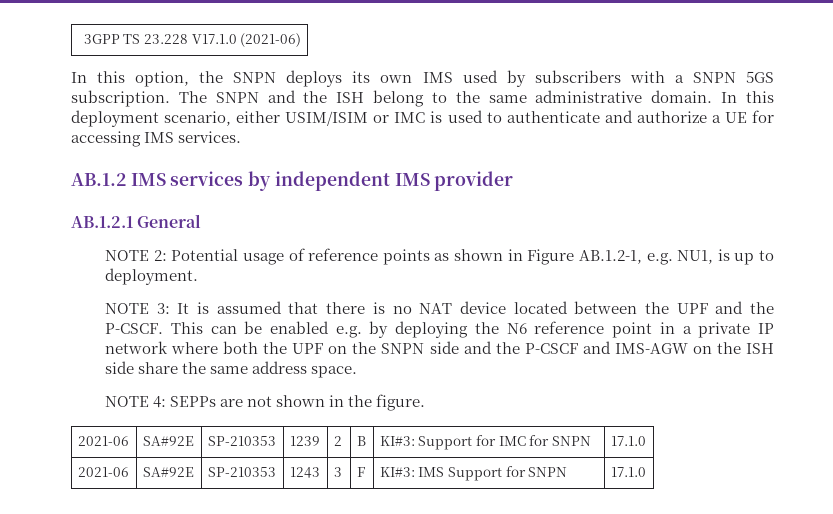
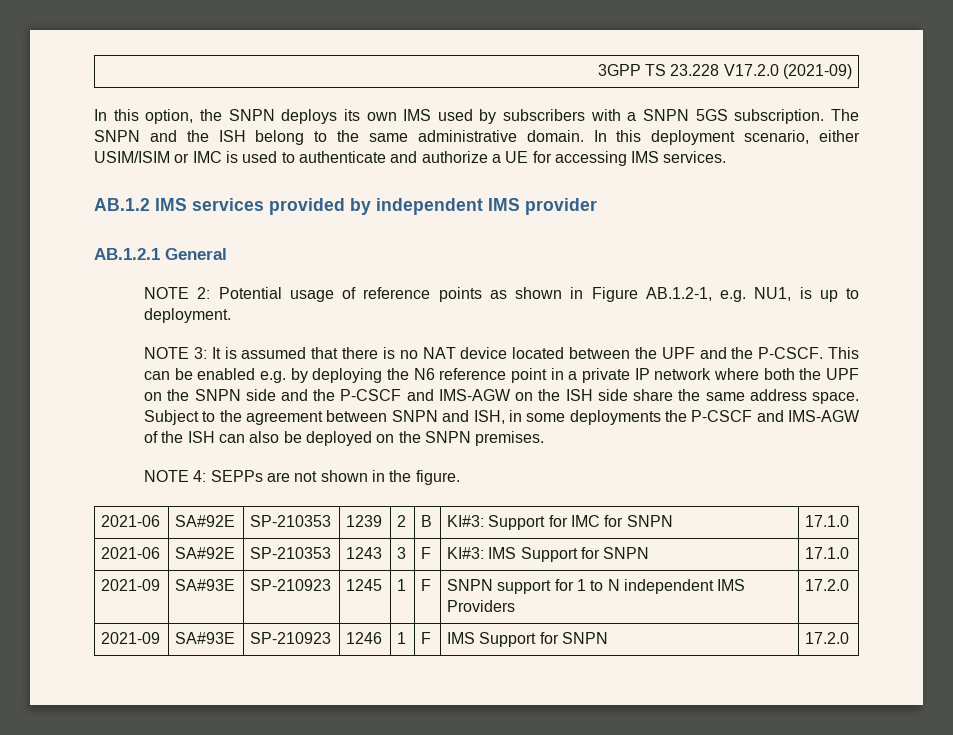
[191,33,302,47] V17.1.0 (2021-06) -> [723,64,852,79] V17.2.0 (2021-09)
(244, 178) none -> [269,198,345,215] provided
(358, 372) none -> [144,410,861,425] [144,431,545,446] Subject to the agreement between SNPN and ISH, in some deployments the P-CSCF and IMS-AGW of the ISH can also be deployed on the SNPN premises.
(646, 472) none -> [101,579,161,591] [175,579,236,591] [250,579,332,591] [346,579,383,591] [397,579,407,591] [421,579,432,591] [447,579,746,594] [447,600,516,612] [805,579,850,591] [101,632,161,644] [175,632,236,644] [250,632,332,644] [346,632,383,644] [397,632,407,644] [421,632,432,644] [447,632,609,647] [805,632,850,644] // 2021-09 | SA#93E | SP-210923 | 1245 | 1 | F | SNPN support for 1 to N independent IMS Providers | 17.2.0 // 2021-09 | SA#93E | SP-210923 | 1246 | 1 | F | IMS Support for SNPN | 17.2.0

